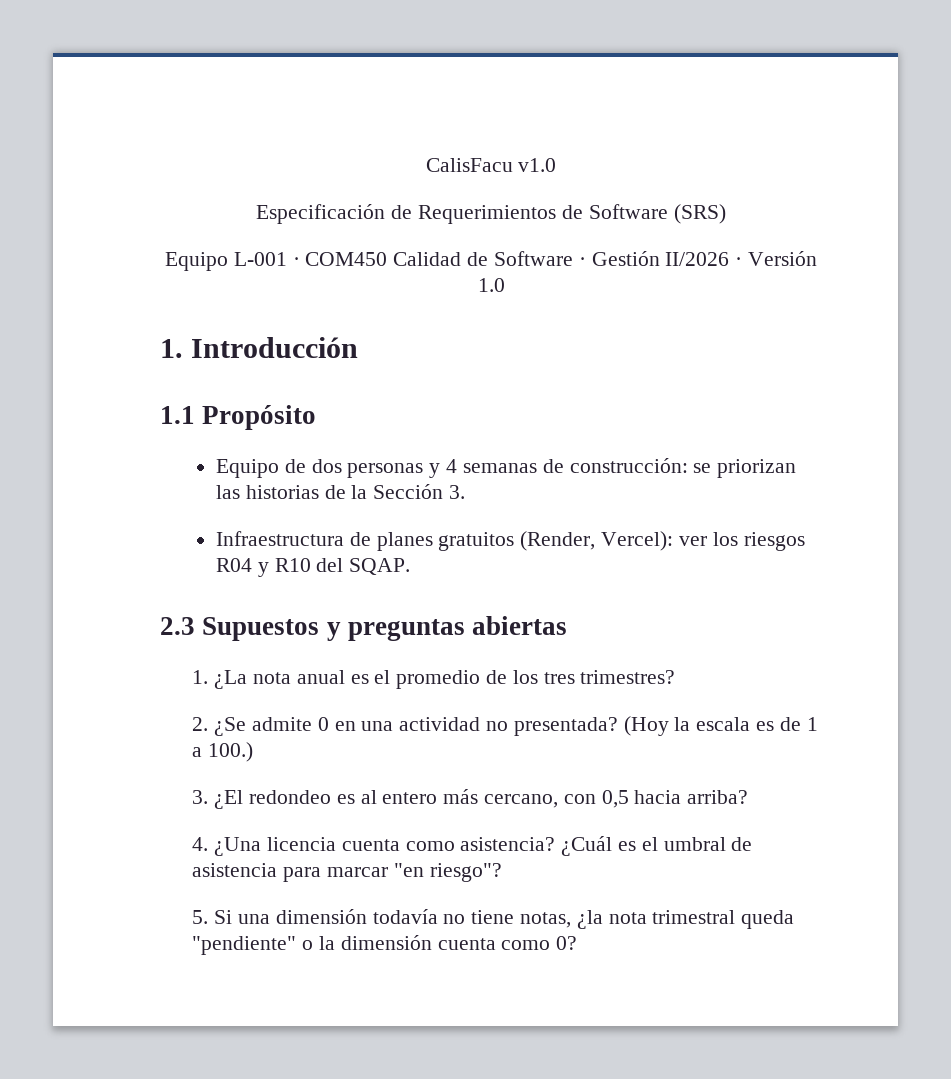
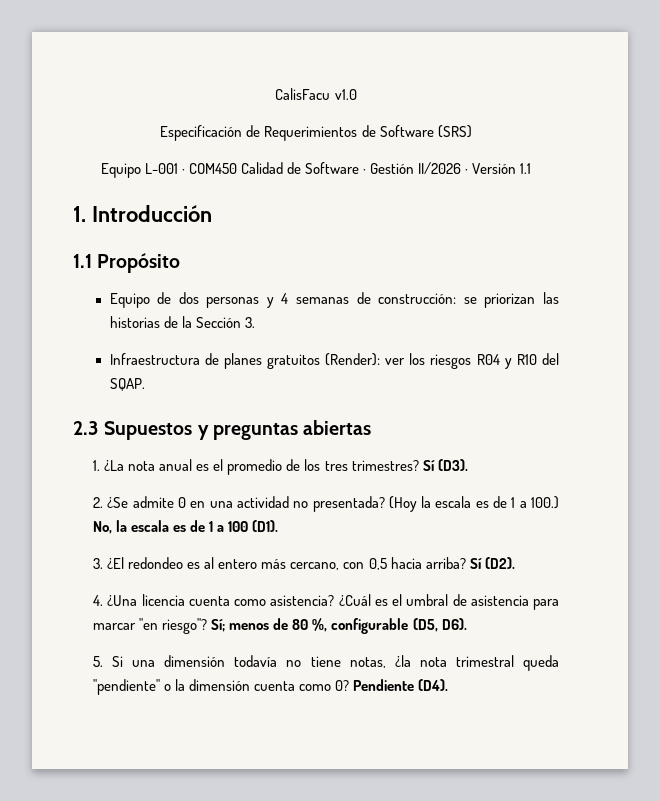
[477,278,505,292] 1.0 -> [520,163,532,174] 1.1
[520,531,674,551] (Render, Vercel): -> [325,353,381,366] (Render):
(676, 677) none -> [422,459,468,471] Sí (D3).
(254, 752) none -> [93,520,279,534] No, la escala es de 1 a 100 (D1).
(749, 797) none -> [469,557,515,569] Sí (D2).
(502, 872) none -> [211,618,467,634] Sí; menos de 80 %, configurable (D5, D6).
(578, 943) none -> [353,679,449,691] Pendiente (D4).

